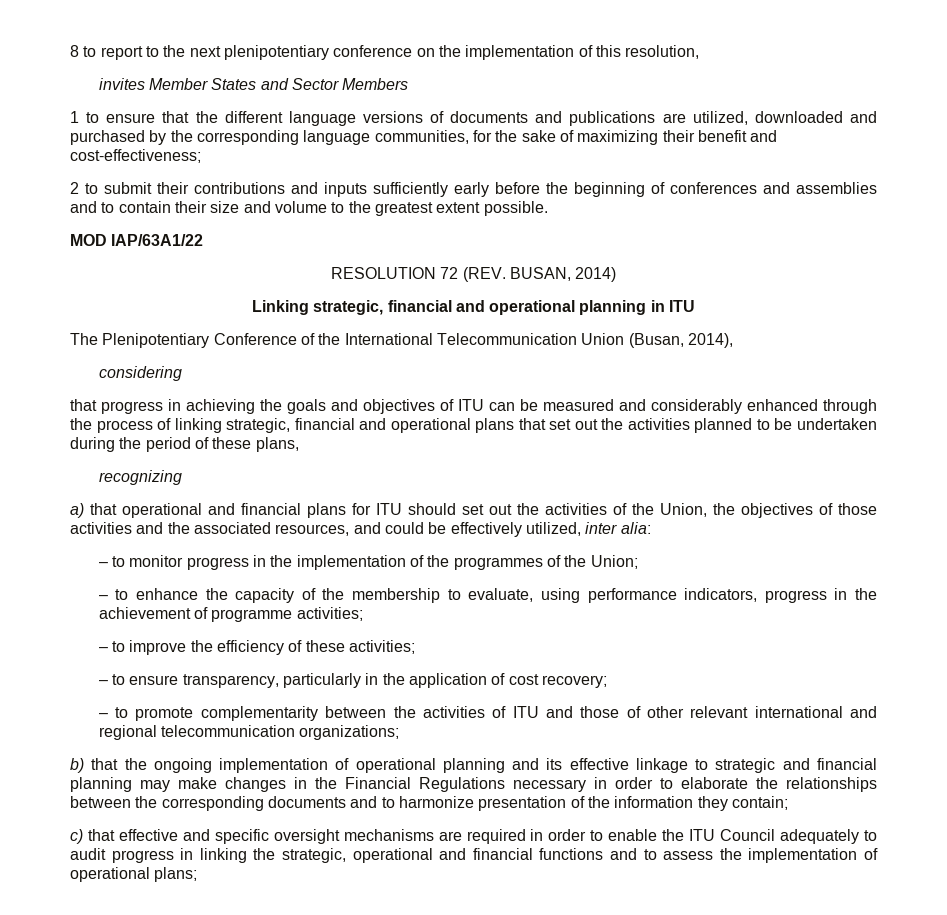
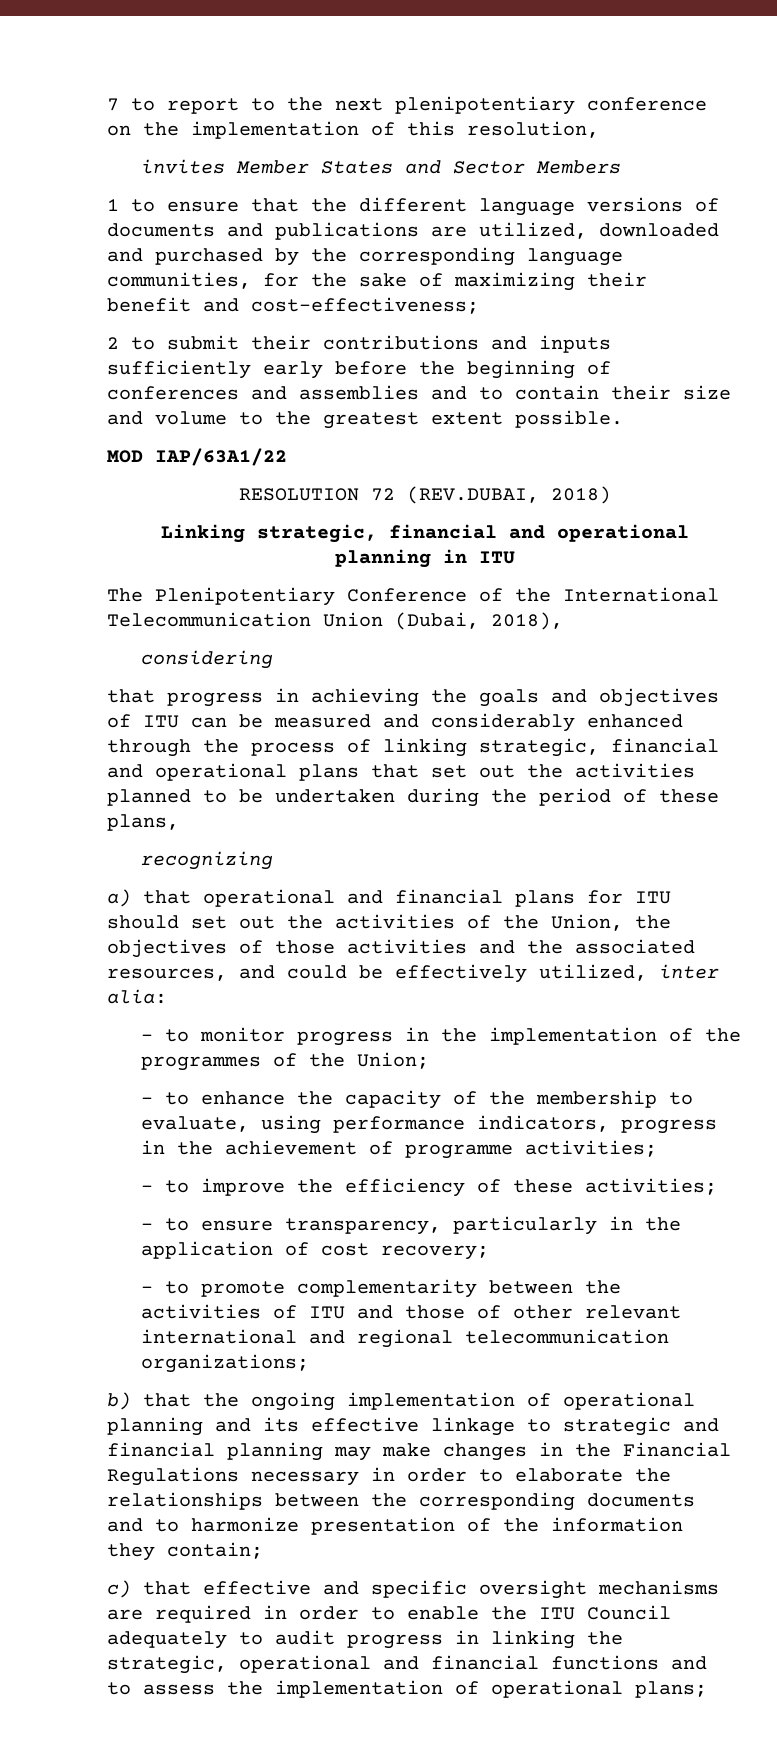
[70,45,79,57] 8 -> [107,98,119,111] 7
[462,267,617,282] (REV. BUSAN, 2014) -> [406,486,611,504] (REV.DUBAI, 2018)
[628,333,733,348] (Busan, 2014), -> [395,612,563,630] (Dubai, 2018),

